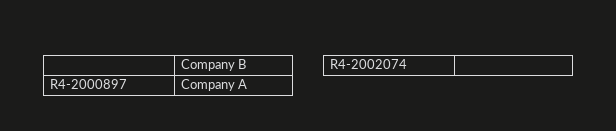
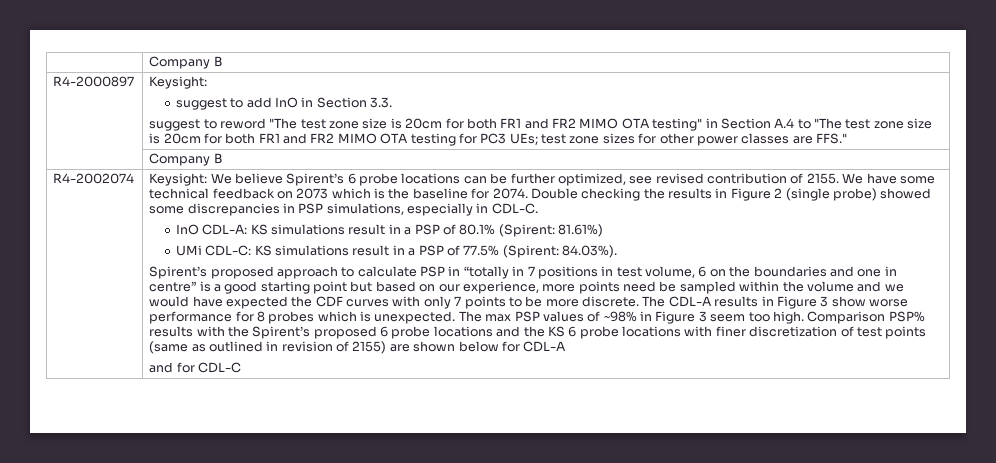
[180,79,247,91] | Company A -> [149,76,208,89] [175,97,393,110] [149,118,933,131] [149,133,848,146] [149,153,223,166] | Keysight: // suggest to add InO in Section 3.3. // suggest to reword "The test zone size is 20cm for both FR1 and FR2 MIMO OTA testing" in Section A.4 to "The test zone size is 20cm for both FR1 and FR2 MIMO OTA testing for PC3 UEs; test zone sizes for other power classes are FFS." // | Company B
(407, 64) none -> [149,173,935,186] [149,188,932,201] [149,203,538,216] [175,224,604,237] [175,245,618,258] [149,266,897,279] [149,281,904,294] [149,296,909,309] [149,311,925,324] [149,326,927,339] [149,341,567,354] [149,362,241,373] Keysight: We believe Spirent’s 6 probe locations can be further optimized, see revised contribution of 2155. We have some technical feedback on 2073 which is the baseline for 2074. Double checking the results in Figure 2 (single probe) showed some discrepancies in PSP simulations, especially in CDL-C. // InO CDL-A: KS simulations result in a PSP of 80.1% (Spirent: 81.61%) // UMi CDL-C: KS simulations result in a PSP of 77.5% (Spirent: 84.03%). // Spirent’s proposed approach to calculate PSP in “totally in 7 positions in test volume, 6 on the boundaries and one in centre” is a good starting point but based on our experience, more points need be sampled within the volume and we would have expected the CDF curves with only 7 points to be more discrete. The CDL-A results in Figure 3 show worse performance for 8 probes which is unexpected. The max PSP values of ~98% in Figure 3 seem too high. Comparison PSP% results with the Spirent’s proposed 6 probe locations and the KS 6 probe locations with finer discretization of test points (same as outlined in revision of 2155) are shown below for CDL-A // and for CDL-C

